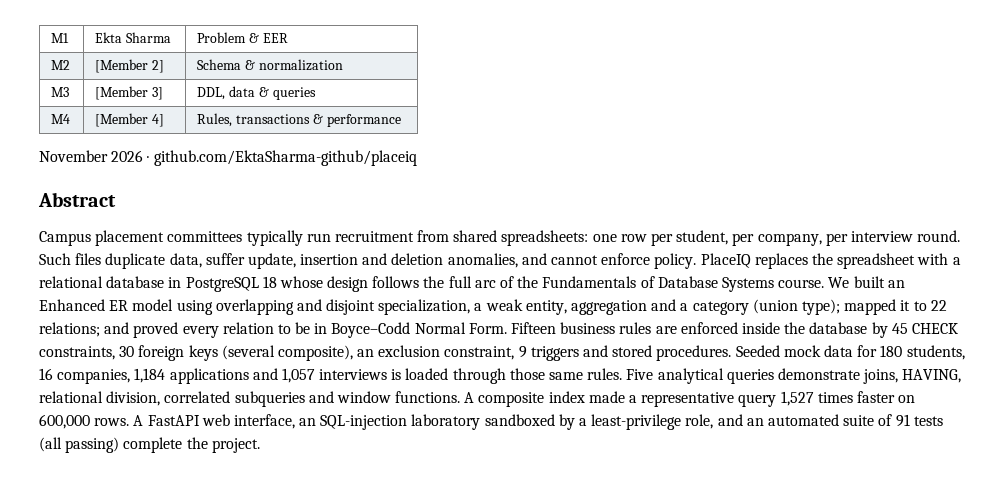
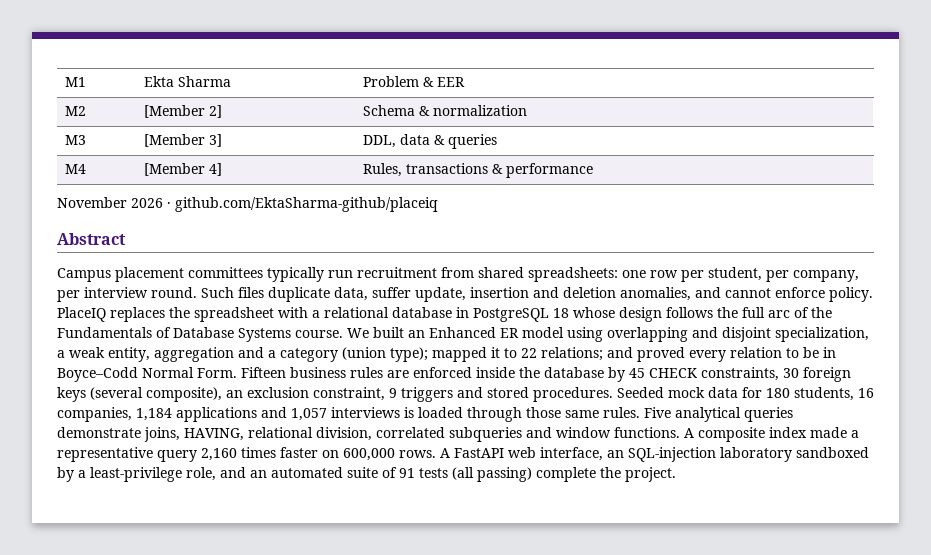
[780,391,814,406] 1,527 -> [201,448,237,461] 2,160

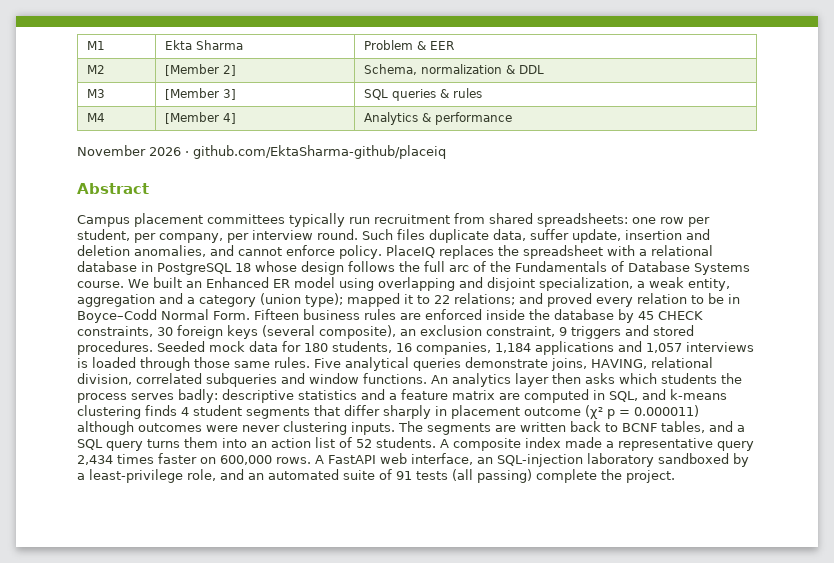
[363,105,528,116] Schema & normalization -> [364,64,545,75] Schema, normalization & DDL
[363,134,498,149] DDL, data & queries -> [364,88,483,101] SQL queries & rules
[363,163,489,177] Rules, transactions -> [364,112,419,125] Analytics
(680, 432) none -> [431,373,742,387] [77,389,727,403] [77,405,699,419] [77,421,745,435] [77,437,436,451] An analytics layer then asks which students the process serves badly: descriptive statistics and a feature matrix are computed in SQL, and k-means clustering finds 4 student segments that differ sharply in placement outcome (χ² p = 0.000011) although outcomes were never clustering inputs. The segments are written back to BCNF tables, and a SQL query turns them into an action list of 52 students.
[201,448,237,461] 2,160 -> [77,455,113,465] 2,434

